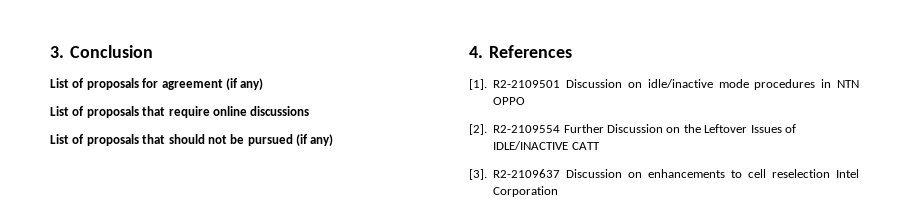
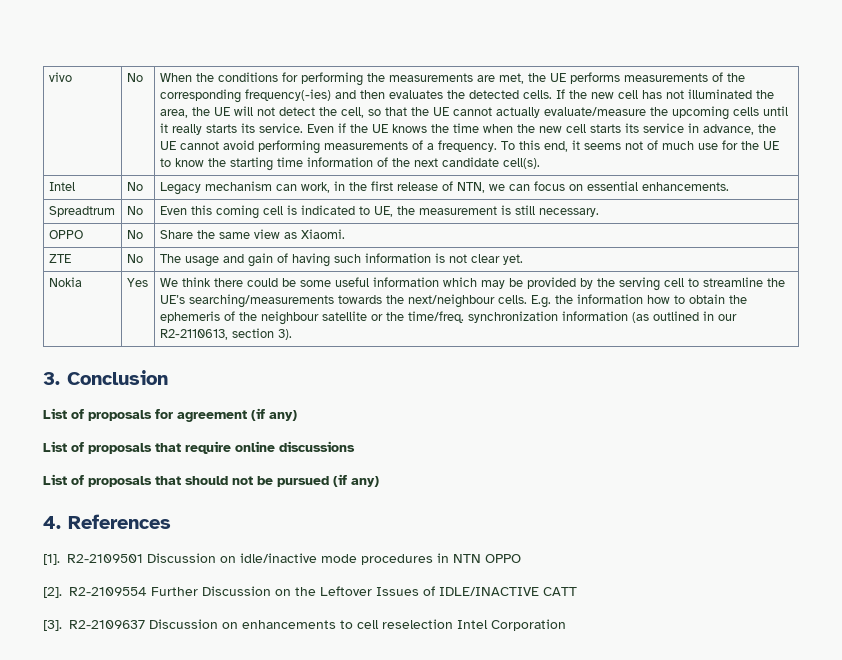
(50, 52) none -> [48,72,72,82] [126,73,143,82] [159,72,745,86] [159,89,774,103] [159,106,788,120] [159,123,776,135] [159,140,779,154] [159,157,540,171] [48,182,75,191] [126,182,143,191] [159,181,729,195] [48,206,115,217] [126,206,143,215] [159,205,599,219] [48,230,83,239] [126,230,143,239] [159,229,345,239] [48,254,71,263] [126,254,143,263] [159,253,523,267] [48,277,82,287] [126,278,148,287] [159,277,785,291] [159,294,747,308] [159,311,737,325] [159,328,292,340] vivo | No | When the conditions for performing the measurements are met, the UE performs measurements of the corresponding frequency(-ies) and then evaluates the detected cells. If the new cell has not illuminated the area, the UE will not detect the cell, so that the UE cannot actually evaluate/measure the upcoming cells until it really starts its service. Even if the UE knows the time when the new cell starts its service in advance, the UE cannot avoid performing measurements of a frequency. To this end, it seems not of much use for the UE to know the starting time information of the next candidate cell(s). // Intel | No | Legacy mechanism can work, in the first release of NTN, we can focus on essential enhancements. // Spreadtrum | No | Even this coming cell is indicated to UE, the measurement is still necessary. // OPPO | No | Share the same view as Xiaomi. // ZTE | No | The usage and gain of having such information is not clear yet. // Nokia | Yes | We think there could be some useful information which may be provided by the serving cell to streamline the UE’s searching/measurements towards the next/neighbour cells. E.g. the information how to obtain the ephemeris of the neighbour satellite or the time/freq. synchronization information (as outlined in our R2-2110613, section 3). //

